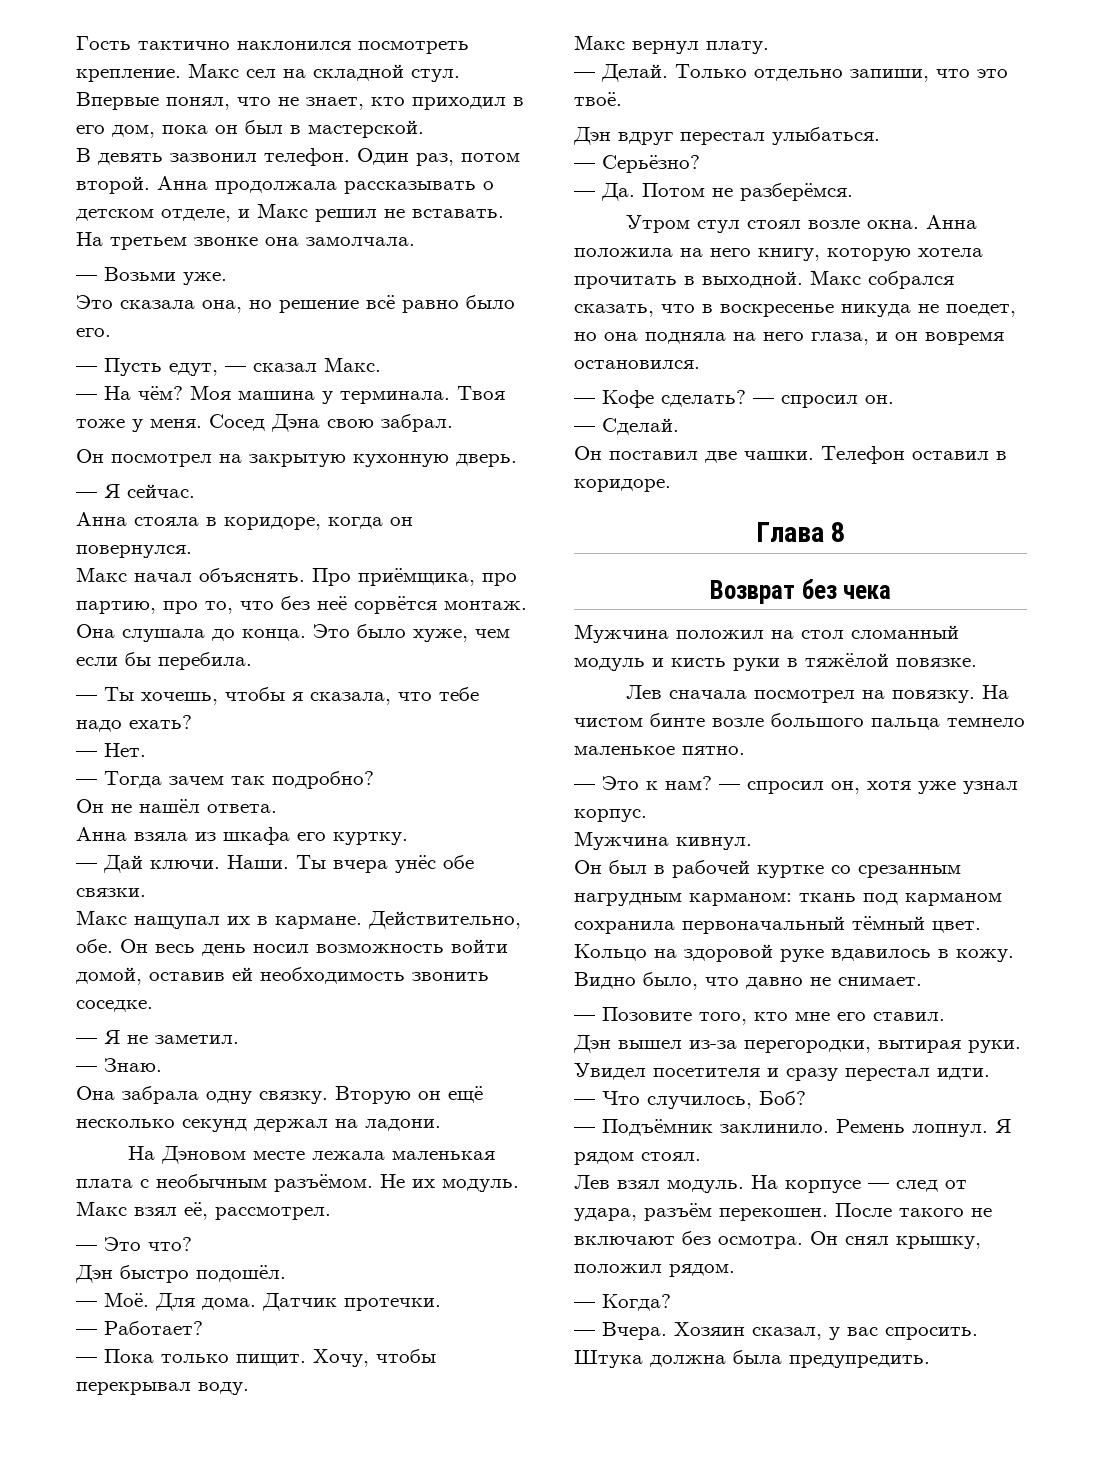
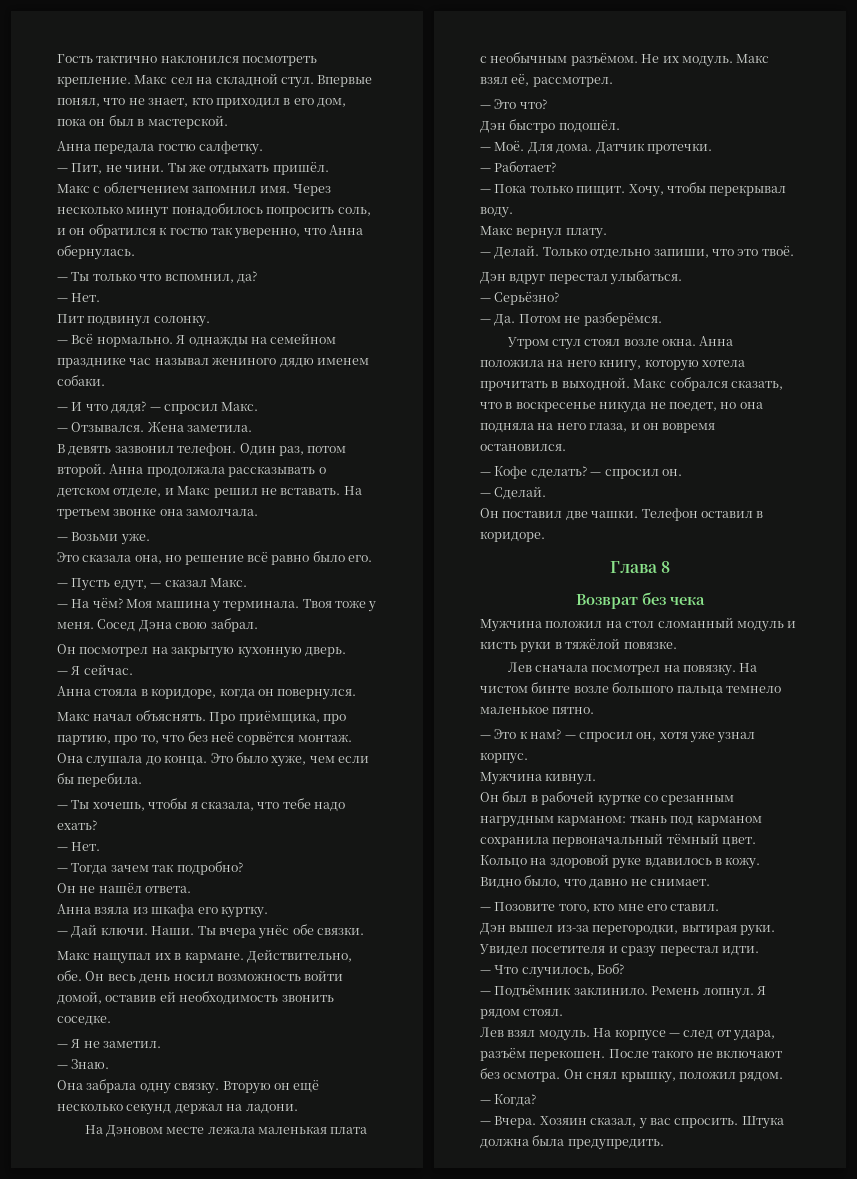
(424, 129) none -> [57,141,264,155] [57,162,329,175] [57,182,331,196] [57,203,371,218] [57,224,363,239] [57,245,135,260] [57,271,257,284] [57,293,101,302] [57,314,210,327] [57,333,337,347] [57,357,369,368] [57,375,105,386] [57,401,259,414] [57,422,253,432] // Анна передала гостю салфетку. // — Пит, не чини. Ты же отдыхать пришёл. // Макс с облегчением запомнил имя. Через несколько минут понадобилось попросить соль, и он обратился к гостю так уверенно, что Анна обернулась. // — Ты только что вспомнил, да? // — Нет. // Пит подвинул солонку. // — Всё нормально. Я однажды на семейном празднике час называл жениного дядю именем собаки. // — И что дядя? — спросил Макс. // — Отзывался. Жена заметила.

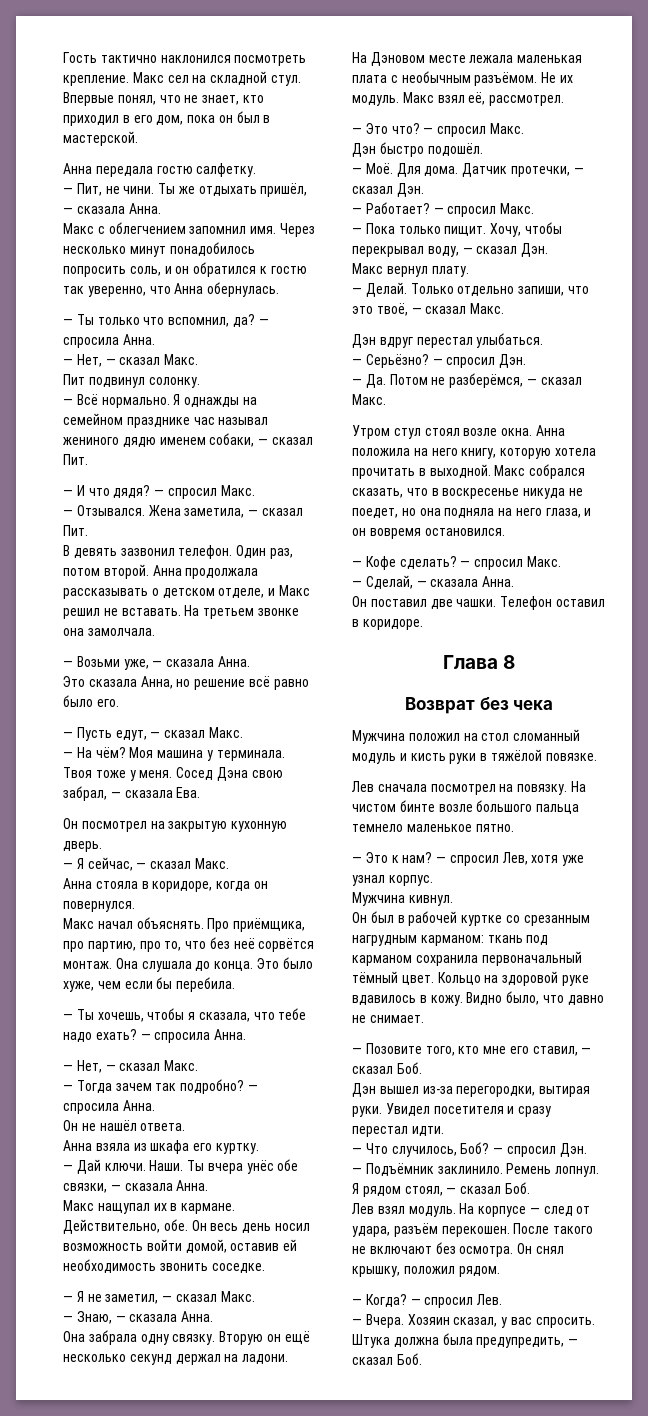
[272,162,329,175] пришёл. -> [260,183,308,197] [63,203,161,214] пришёл, — сказала Анна.
[57,293,101,302] // — Нет. -> [258,319,269,325] [63,334,155,348] [63,354,199,367] — спросила Анна. // — Нет, — сказал Макс.
[57,375,105,386] собаки. -> [209,433,313,447] [63,454,88,465] собаки, — сказал Пит.
[187,425,253,432] заметила. -> [184,508,303,518] [63,525,88,536] заметила, — сказал Пит.
[120,533,150,545] уже. -> [123,656,250,670] уже, — сказала Анна.
[134,555,162,564] она, -> [140,676,173,689] Анна,
[210,618,258,632] забрал. -> [63,786,201,801] забрал, — сказала Ева.
[83,664,133,675] сейчас. -> [87,857,229,871] сейчас, — сказал Макс.
[57,842,101,851] // — Нет. -> [140,1029,247,1043] [63,1060,199,1073] — спросила Анна. // — Нет, — сказал Макс.
(243, 868) none -> [247,1085,258,1091] [63,1100,155,1114] — спросила Анна.
[317,927,364,935] связки. -> [63,1180,209,1193] связки, — сказала Анна.
[103,1041,162,1048] [57,1059,110,1069] заметил. // — Знаю. -> [105,1291,255,1304] [63,1311,214,1324] заметил, — сказал Макс. // — Знаю, — сказала Анна.
(547, 104) none -> [423,123,524,137] — спросил Макс.
[646,143,712,154] протечки. -> [510,166,584,177] [352,183,424,197] протечки, — сказал Дэн.
(557, 166) none -> [433,203,535,217] — спросил Макс.
[480,207,513,218] воду. -> [427,243,549,257] воду, — сказал Дэн.
[761,246,794,256] твоё. -> [376,303,505,316] твоё, — сказал Макс.
(560, 298) none -> [432,354,527,368] — спросил Дэн.
[583,312,662,326] разберёмся. -> [449,373,582,388] [352,394,386,405] разберёмся, — сказал Макс.
[661,469,682,476] [480,486,547,500] он. // — Сделай. -> [526,556,561,567] [352,575,515,589] Макс. // — Сделай, — сказала Анна.
[636,732,657,741] он, -> [502,852,528,865] Лев,
[670,904,720,911] ставил. -> [532,1046,592,1056] [352,1062,422,1074] ставил, — сказал Боб.
(625, 968) none -> [493,1143,587,1157] — спросил Дэн.
[523,1009,564,1016] стоял. -> [404,1182,530,1196] стоял, — сказал Боб.
(537, 1100) none -> [410,1294,503,1308] — спросил Лев.
[567,1139,664,1150] предупредить. -> [476,1337,579,1348] [352,1353,422,1365] предупредить, — сказал Боб.

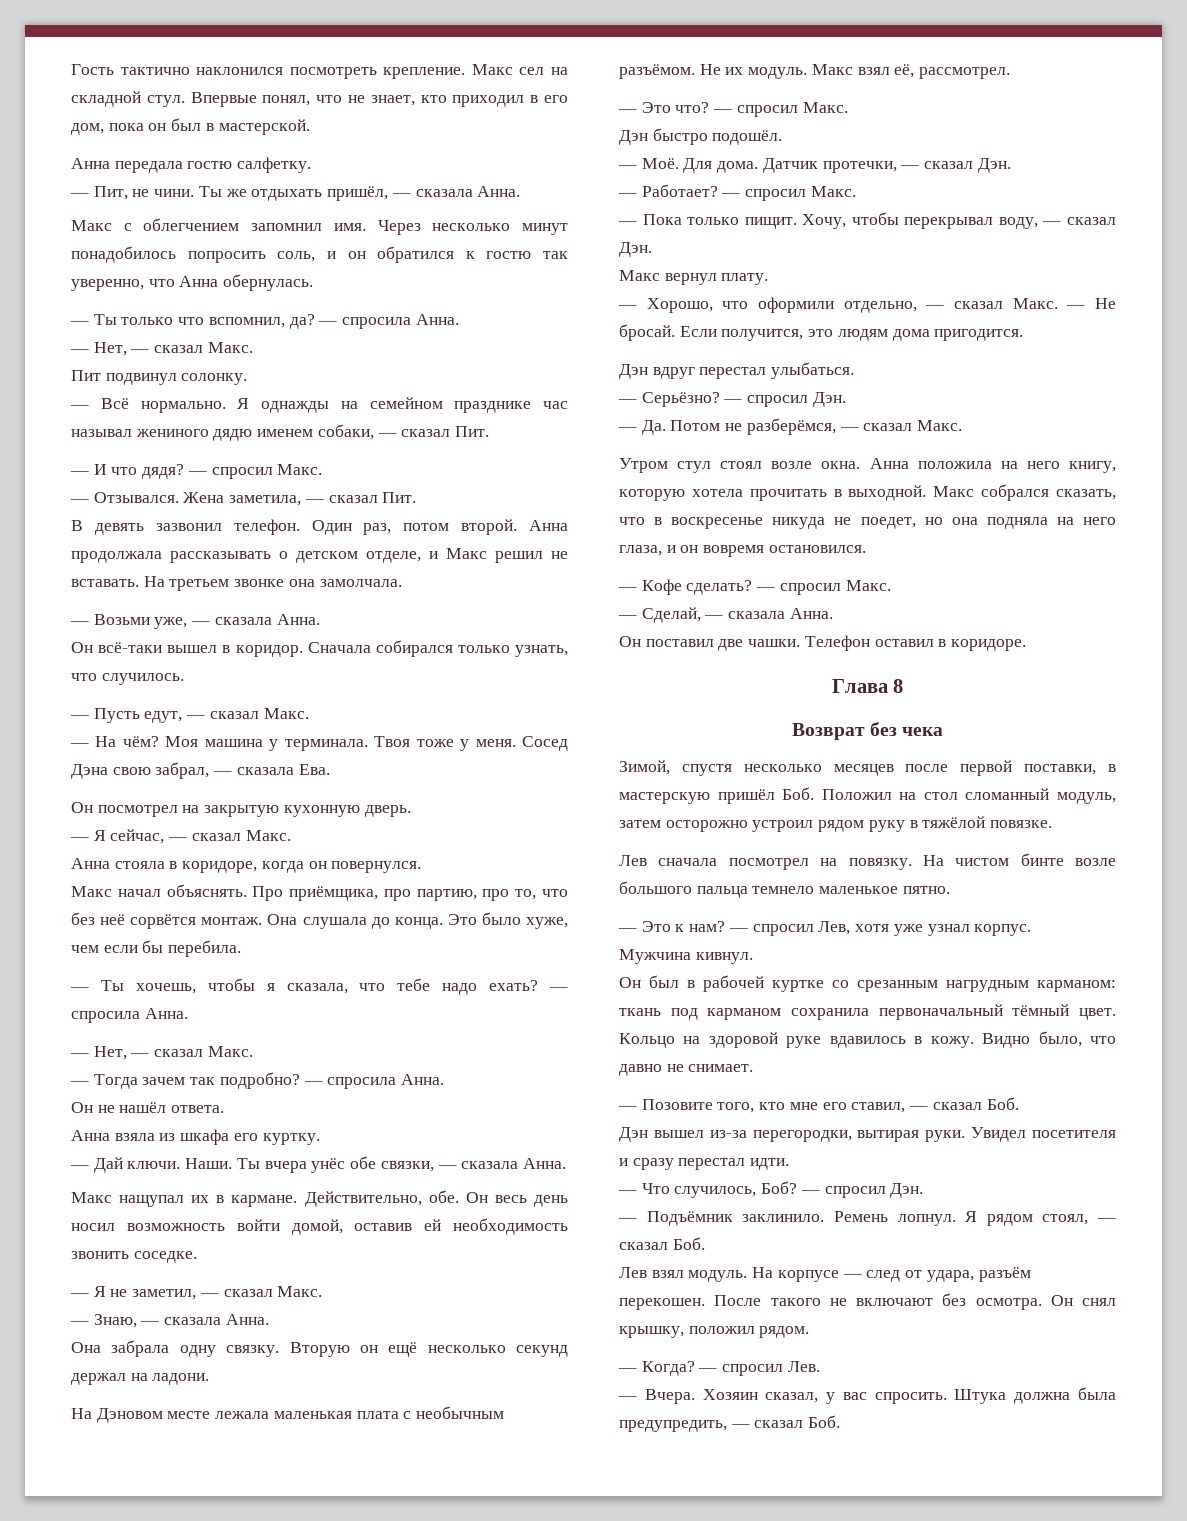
[63,676,309,690] [63,695,119,707] Это сказала Анна, но решение всё равно было его. -> [71,640,568,657] [71,673,184,685] Он всё-таки вышел в коридор. Сначала собирался только узнать, что случилось.
[365,282,589,297] [352,303,505,316] Делай. Только отдельно запиши, что это твоё, — сказал Макс. -> [646,297,1116,313] [619,324,1024,341] Хорошо, что оформили отдельно, — сказал Макс. — Не бросай. Если получится, это людям дома пригодится.
[352,729,581,744] [352,753,477,764] Мужчина положил на стол сломанный модуль и кисть руки -> [619,760,1116,776] [619,787,1116,804] [619,820,905,832] Зимой, спустя несколько месяцев после первой поставки, в мастерскую пришёл Боб. Положил на стол сломанный модуль, затем осторожно устроил рядом руку

